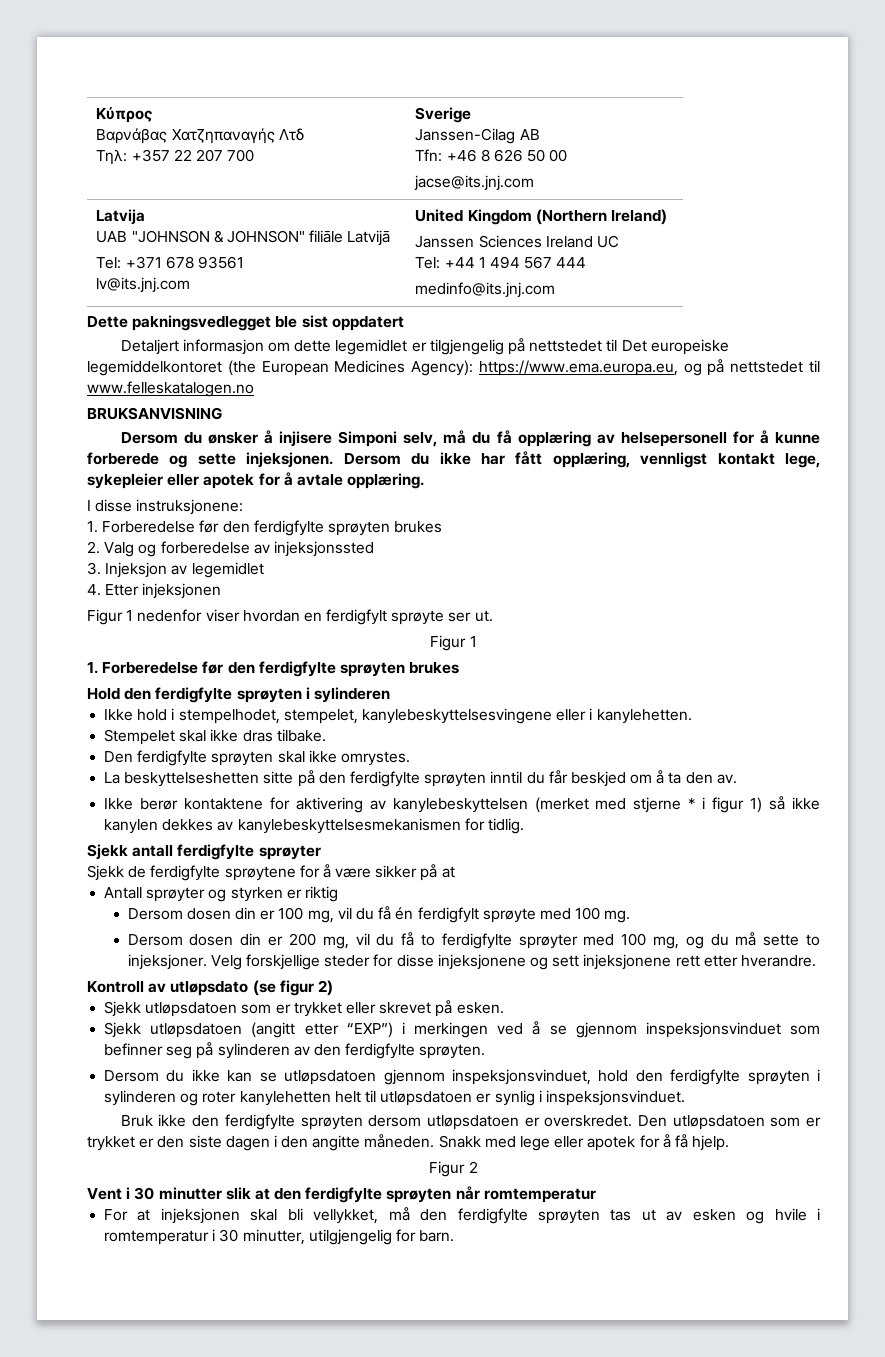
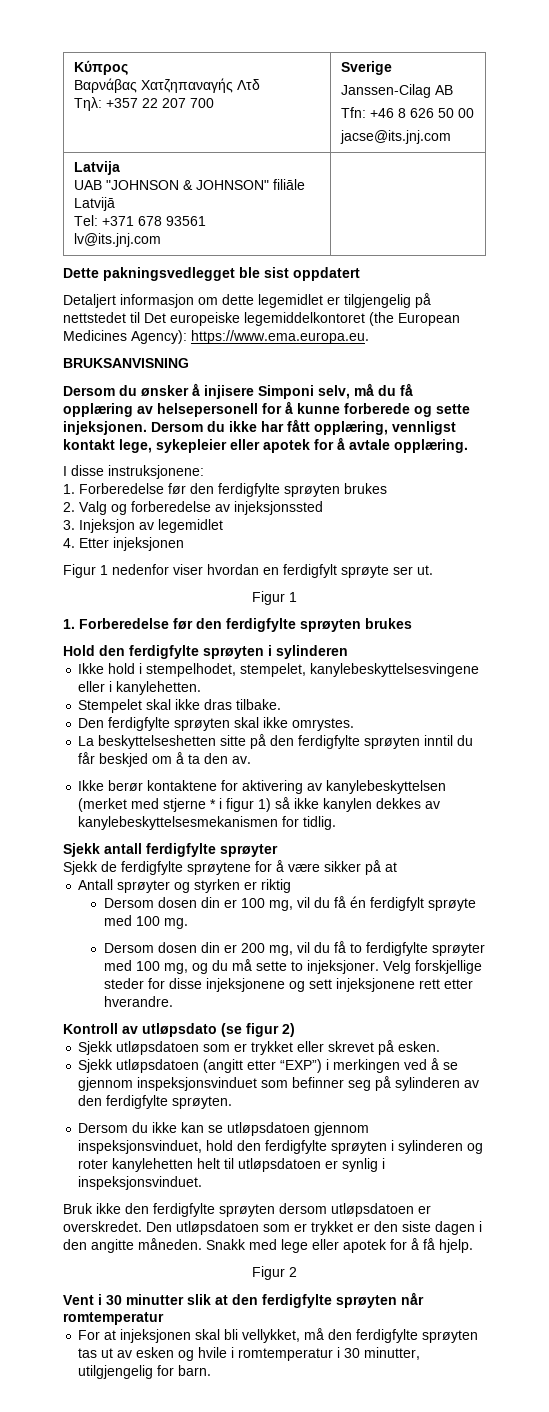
[415,209,667,225] [415,235,619,248] [415,256,587,269] [415,282,556,298] United Kingdom (Northern Ireland) // Janssen Sciences Ireland UC // Tel: +44 1 494 567 444 // medinfo@its.jnj.com -> (161, 240) none
[478,359,821,376] [87,381,254,397] https://www.ema.europa.eu, og på nettstedet til www.felleskatalogen.no -> [191,330,369,344] https://www.ema.europa.eu.

